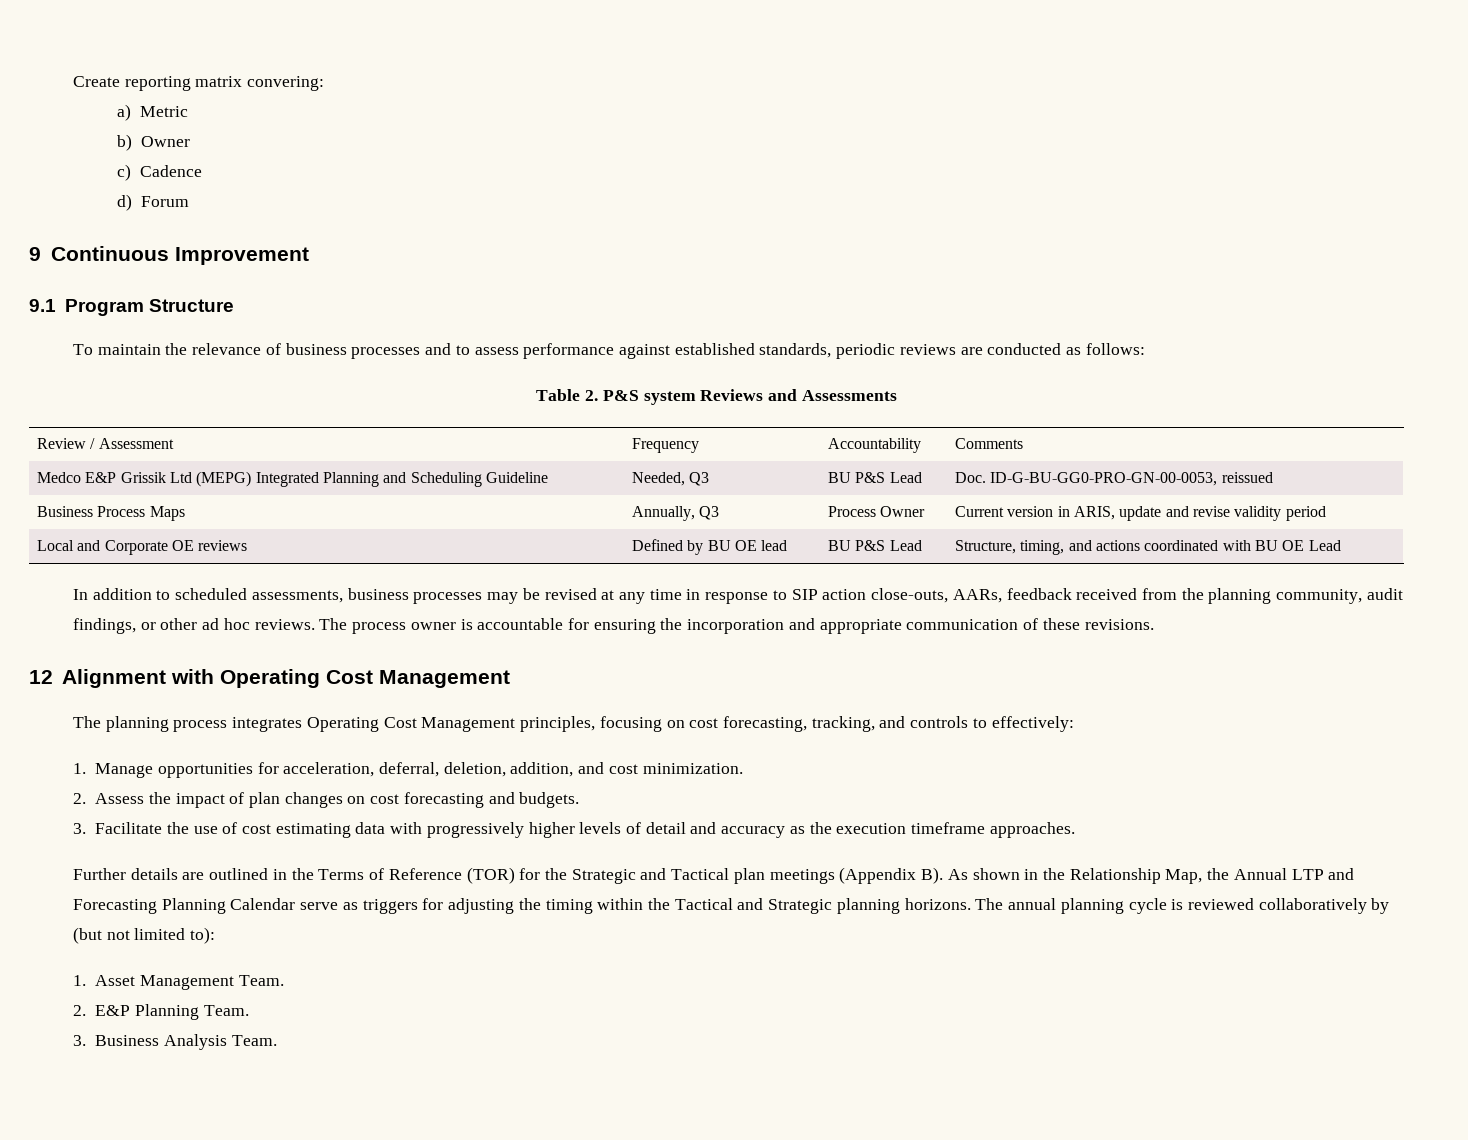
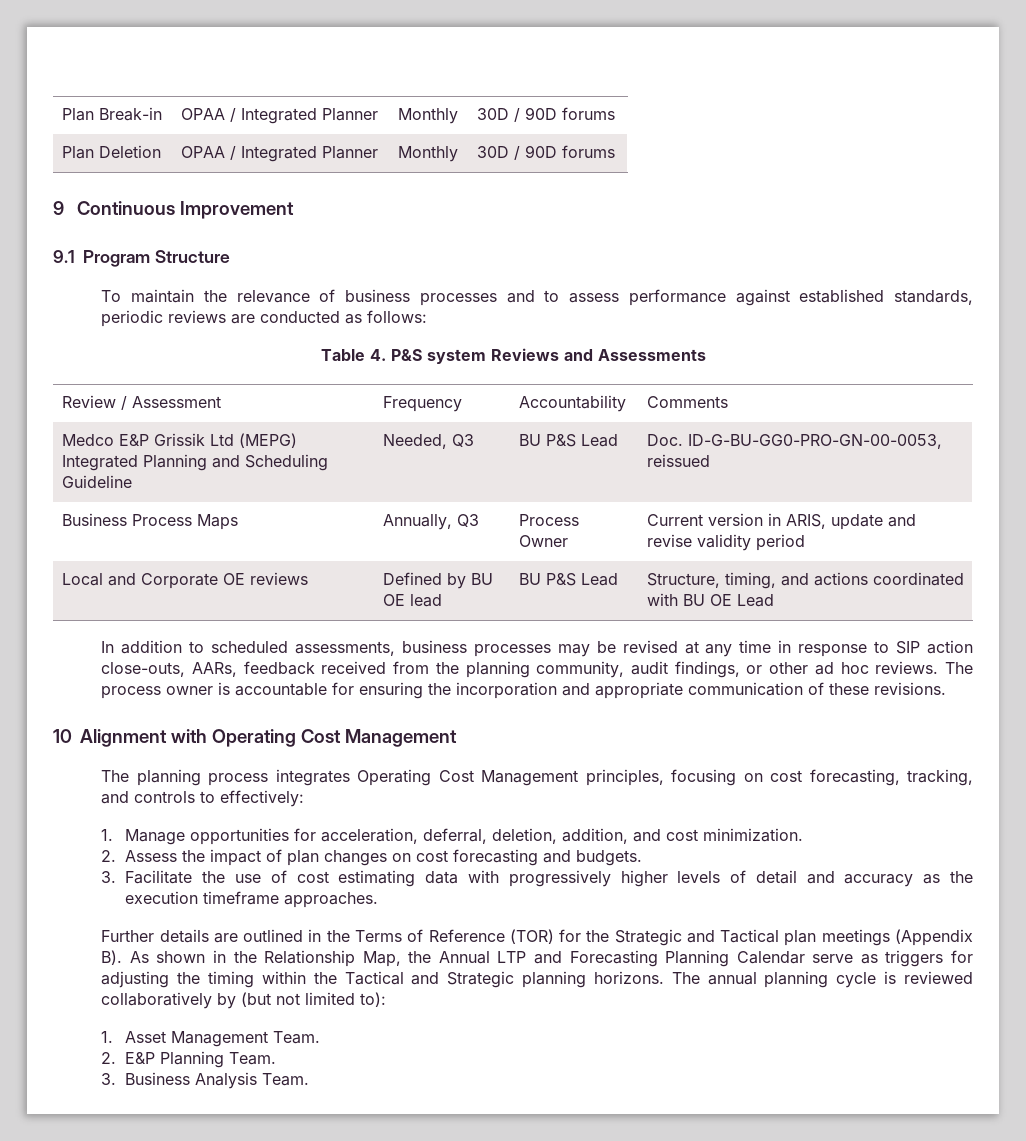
[73,76,325,91] [117,104,188,121] [117,134,190,151] [117,164,202,181] [117,194,189,211] Create reporting matrix convering: // a) Metric // b) Owner // c) Cadence // d) Forum -> [61,107,162,121] [180,108,378,124] [397,108,458,124] [476,107,615,122] [61,145,161,159] [180,146,378,162] [397,146,458,162] [476,145,615,160] Plan Break-in | OPAA / Integrated Planner | Monthly | 30D / 90D forums // Plan Deletion | OPAA / Integrated Planner | Monthly | 30D / 90D forums
[585,390,599,401] 2. -> [369,349,386,361] 4.
[29,670,53,684] 12 -> [53,729,72,743] 10

